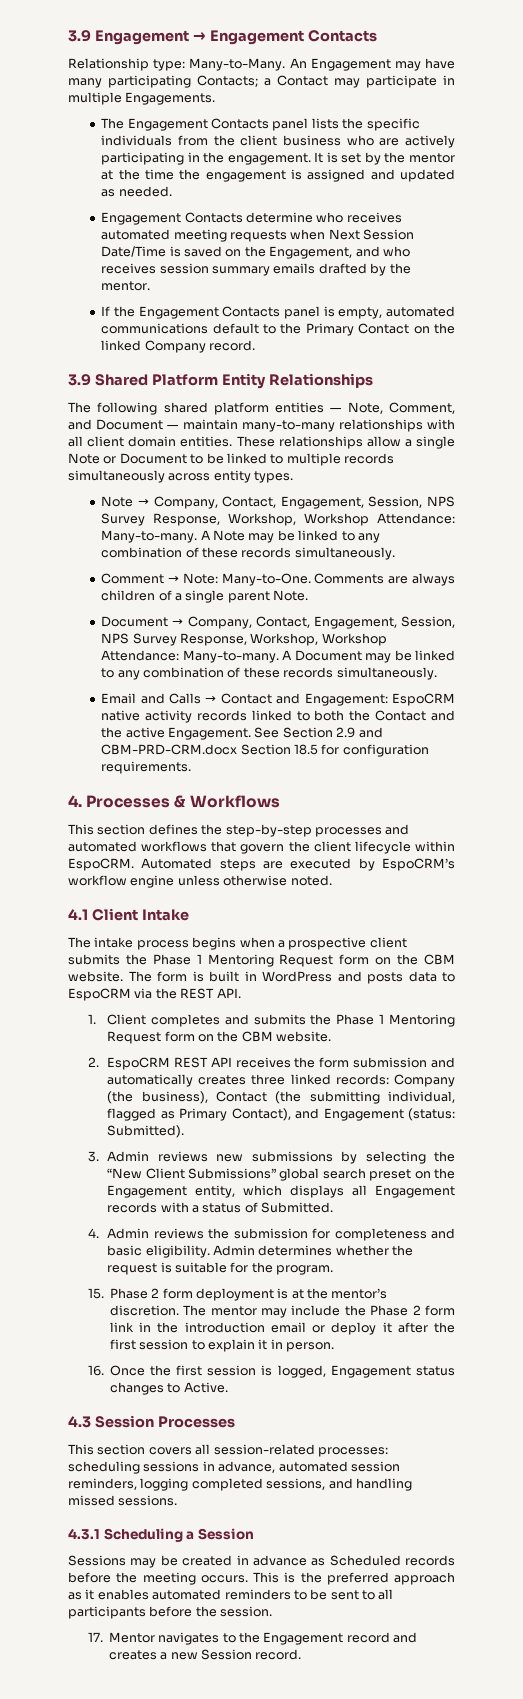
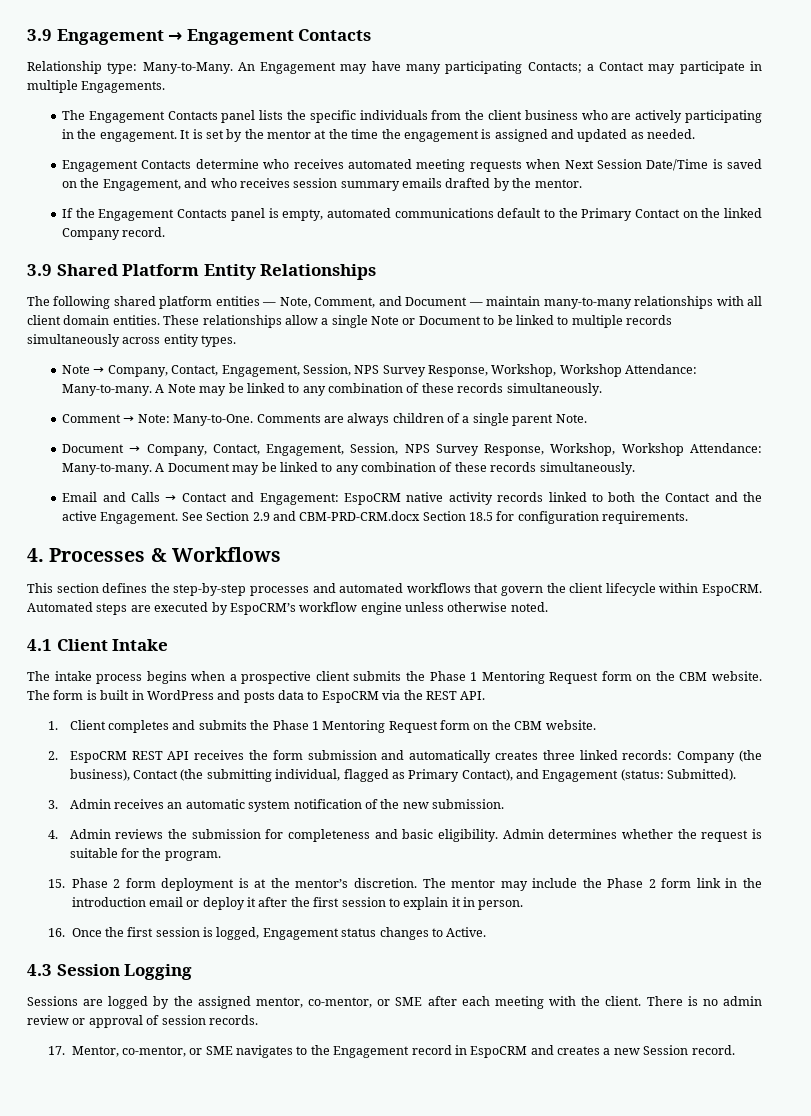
[157,1151,455,1164] [107,1168,455,1181] [107,1185,456,1198] [107,1202,333,1213] reviews new submissions by selecting the “New Client Submissions” global search preset on the Engagement entity, which displays all Engagement records with a status of Submitted. -> [114,799,505,812] receives an automatic system notification of the new submission.
[157,1416,235,1428] [68,1444,388,1457] [68,1461,400,1474] [68,1478,412,1491] [68,1495,178,1506] [68,1528,254,1542] [68,1555,455,1568] [68,1572,455,1585] [68,1589,394,1600] [68,1606,273,1619] [87,1632,155,1643] Processes // This section covers all session-related processes: scheduling sessions in advance, automated session reminders, logging completed sessions, and handling missed sessions. // 4.3.1 Scheduling a Session // Sessions may be created in advance as Scheduled records before the meeting occurs. This is the preferred approach as it enables automated reminders to be sent to all participants before the session. // 17. Mentor -> [124,964,193,980] [27,996,762,1009] [27,1015,258,1028] [48,1046,233,1057] Logging // Sessions are logged by the assigned mentor, co-mentor, or SME after each meeting with the client. There is no admin review or approval of session records. // 17. Mentor, co-mentor, or SME
(390, 1637) none -> [454,1045,528,1058] in EspoCRM

